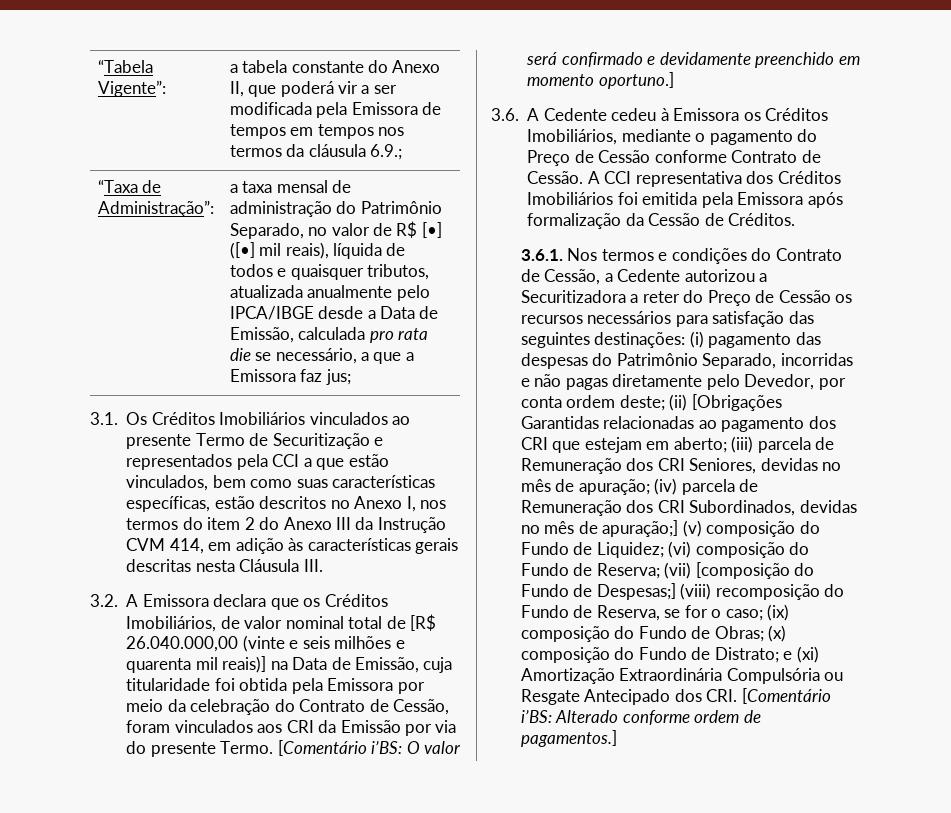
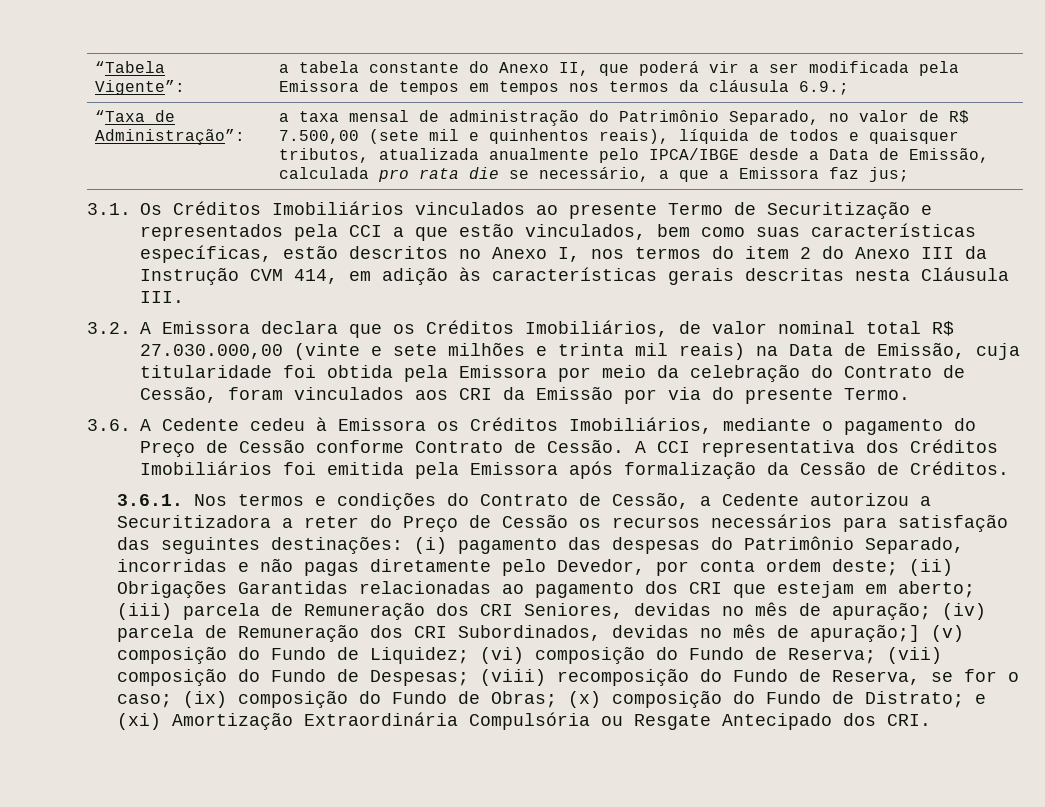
[421,222,442,238] [229,242,282,259] [•] ([•] mil -> [279,129,590,144] 7.500,00 (sete mil e quinhentos
[386,614,436,631] [126,636,239,652] de [R$ 26.040.000,00 -> [932,321,954,336] [140,344,283,359] R$ 27.030.000,00
[302,636,330,649] seis -> [393,344,437,356] sete
[126,656,267,673] quarenta mil reais)] -> [558,343,745,360] trinta mil reais)
[277,740,461,756] [526,52,860,68] [527,72,674,89] [Comentário i’BS: O valor será confirmado e devidamente preenchido em momento oportuno.] -> (910, 394) none
[691,394,782,411] [Obrigações -> [117,580,228,598] Obrigações
[695,562,815,579] [520,583,676,600] [composição do Fundo de Despesas;] -> [117,668,470,686] composição do Fundo de Despesas;
[741,688,831,704] [520,710,761,725] [520,730,617,747] [Comentário i’BS: Alterado conforme ordem de pagamentos.] -> (932, 720) none

